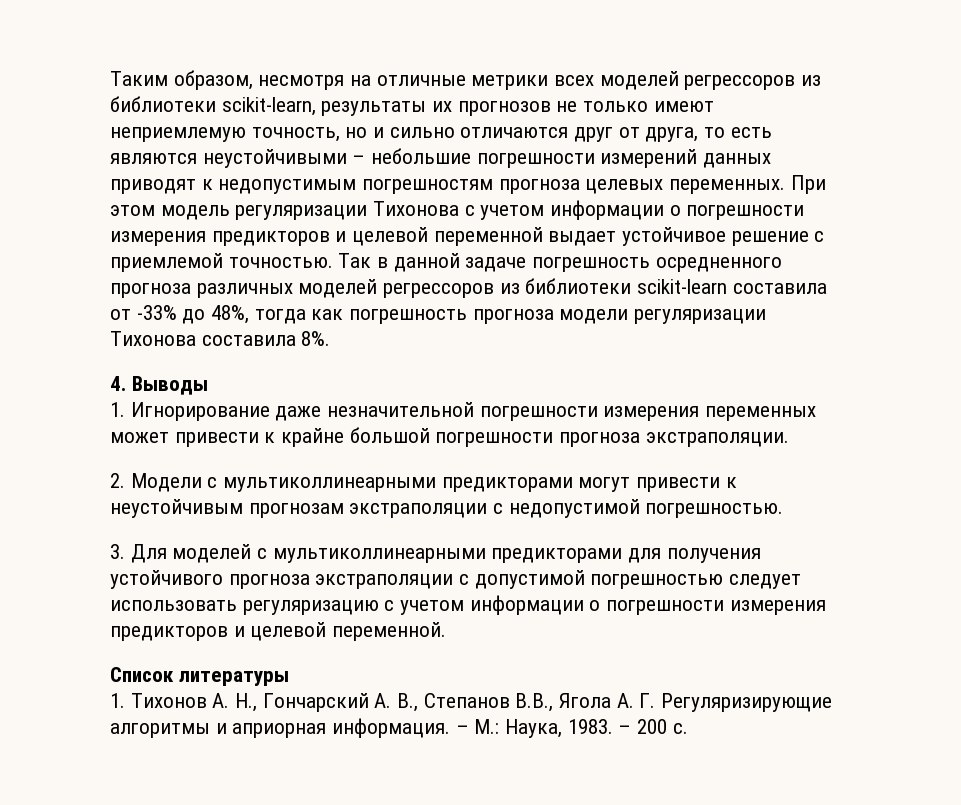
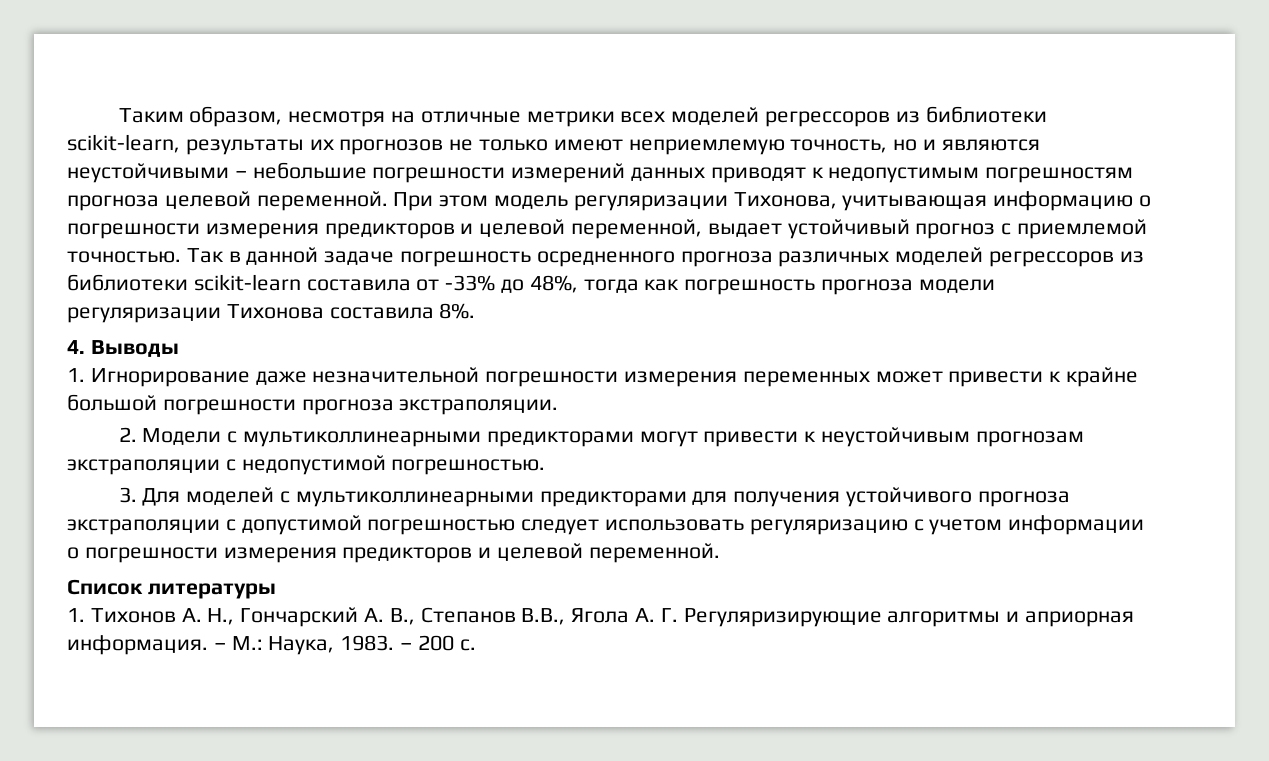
[389,127,772,142] сильно отличаются друг от друга, то есть -> (937, 144) none
[585,179,786,194] целевых переменных. -> [164,191,388,211] целевой переменной.
[373,200,805,220] [110,227,809,246] Тихонова с учетом информации о погрешности измерения предикторов и целевой переменной выдает устойчивое решение -> [733,191,1152,211] [67,219,996,239] Тихонова, учитывающая информацию о погрешности измерения предикторов и целевой переменной, выдает устойчивый прогноз

